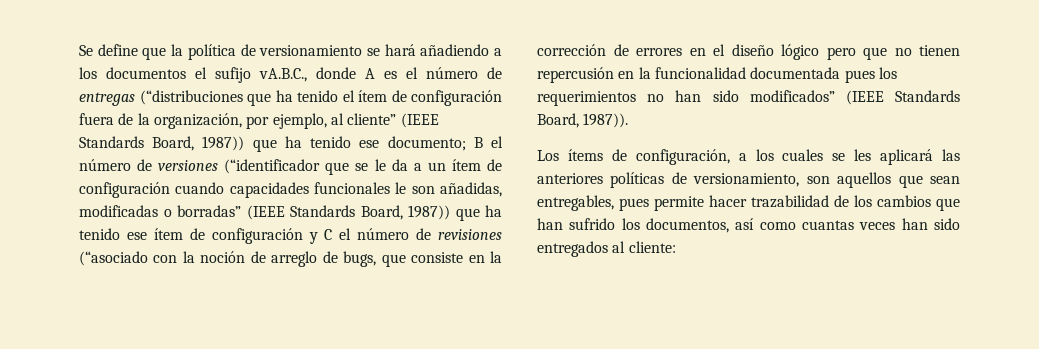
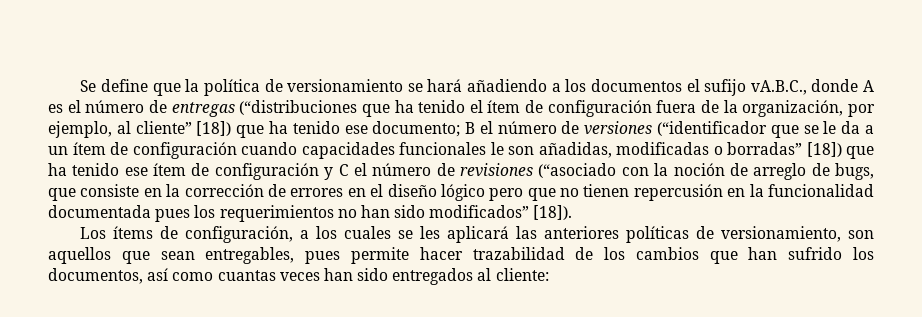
[400,113,439,128] [79,136,245,151] (IEEE Standards Board, 1987)) -> [196,121,232,136] [18])
[246,205,450,220] (IEEE Standards Board, 1987)) -> [806,142,842,157] [18])
[845,90,961,105] [537,113,629,128] (IEEE Standards Board, 1987)). -> [533,205,573,220] [18]).

